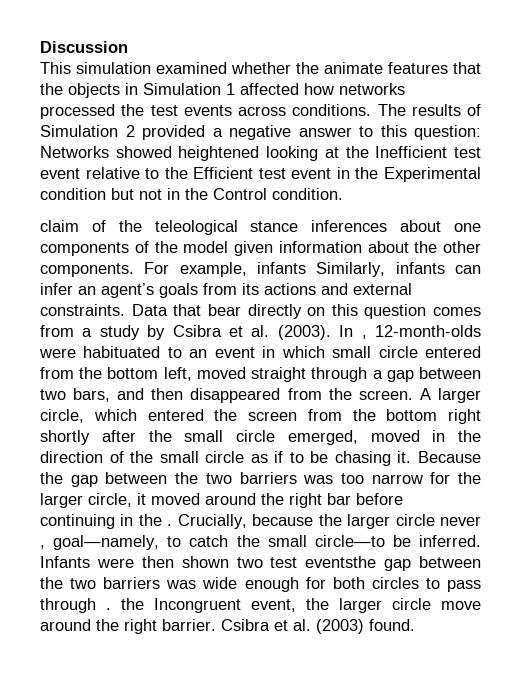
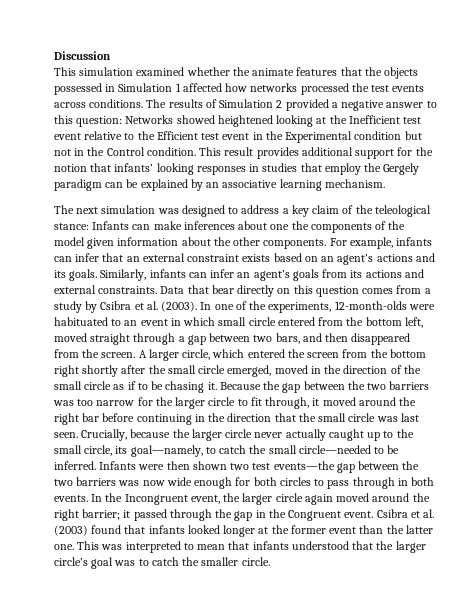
(120, 90) none -> [54,83,102,95] possessed
[40,220,299,235] // claim of the teleological stance -> [199,147,433,159] [54,163,420,175] [54,179,385,191] [54,205,431,217] [54,221,182,230] This result provides additional support for the notion that infants’ looking responses in studies that employ the Gergely paradigm can be explained by an associative learning mechanism. // The next simulation was designed to address a key claim of the teleological stance: Infants can make
(481, 227) none -> [291,221,309,230] the
(306, 268) none -> [54,253,435,265] [54,269,98,281] can infer that an external constraint exists based on an agent’s actions and its goals.
[361,335,367,339] , -> [214,301,332,313] one of the experiments,
[88,493,132,507] circle, -> [208,397,310,409] circle to fit through,
[167,524,173,526] . -> [227,413,419,422] [54,432,78,438] direction that the small circle was last seen.
[40,545,45,549] , -> [285,429,414,441] [54,445,128,456] actually caught up to the small circle, its
[314,535,385,547] circle—to -> [298,445,385,454] circle—needed to
[305,556,481,571] [40,577,197,589] eventsthe gap between the two barriers was -> [273,461,420,473] [54,477,165,486] events—the gap between the two barriers was now
[106,608,111,610] . -> [397,477,435,486] [54,494,103,502] in both events. In
[441,601,481,610] [40,619,415,634] move around the right barrier. Csibra et al. (2003) found. -> [304,493,430,505] [54,509,435,521] [54,525,433,537] [54,541,426,553] [54,557,270,569] again moved around the right barrier; it passed through the gap in the Congruent event. Csibra et al. (2003) found that infants looked longer at the former event than the latter one. This was interpreted to mean that infants understood that the larger circle’s goal was to catch the smaller circle.

